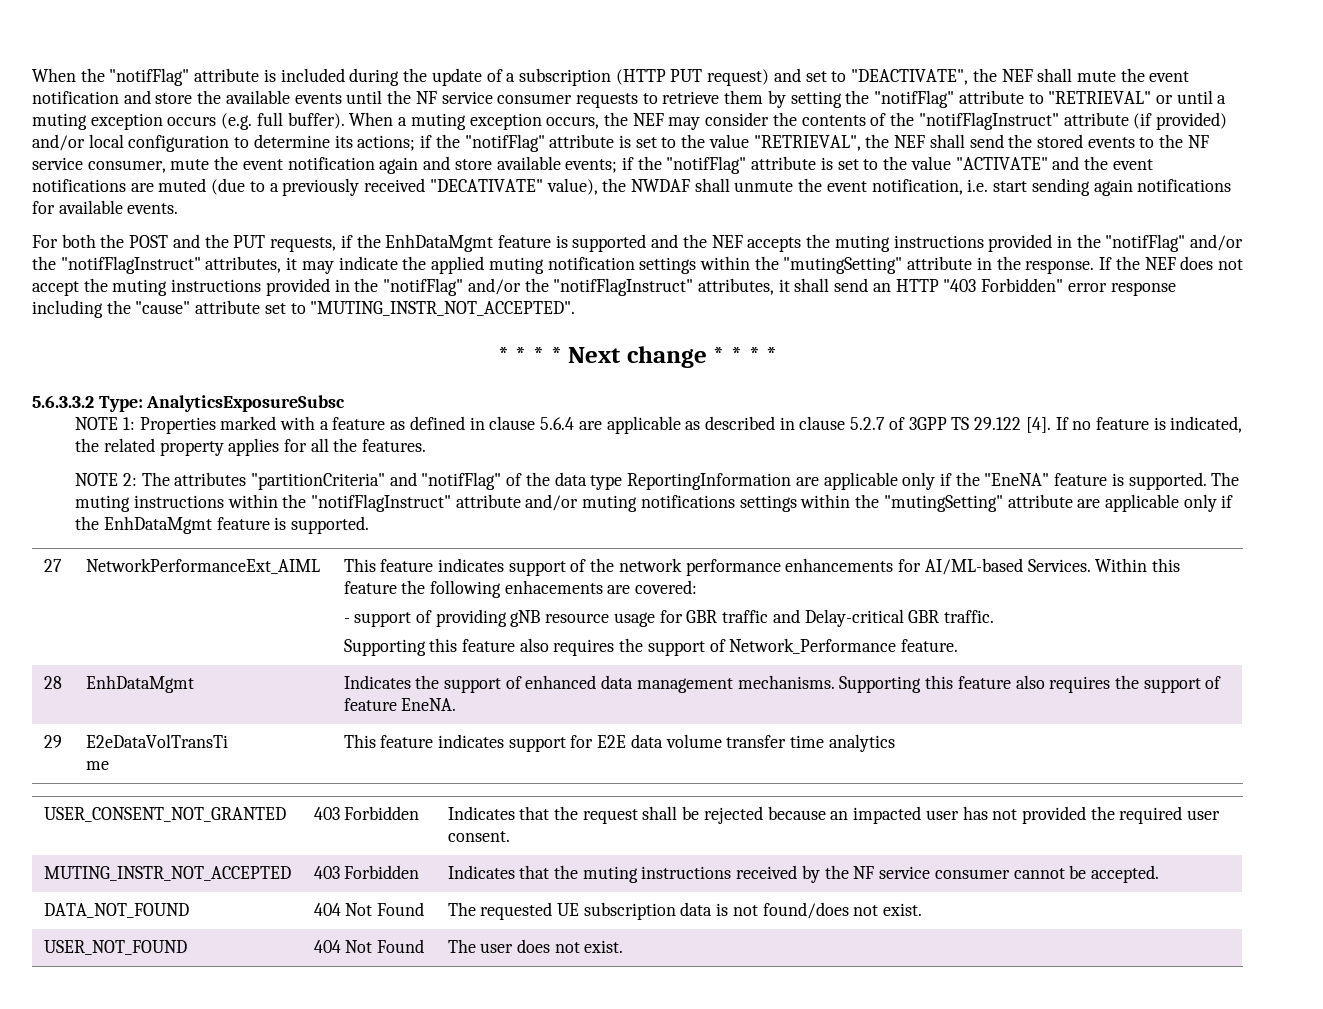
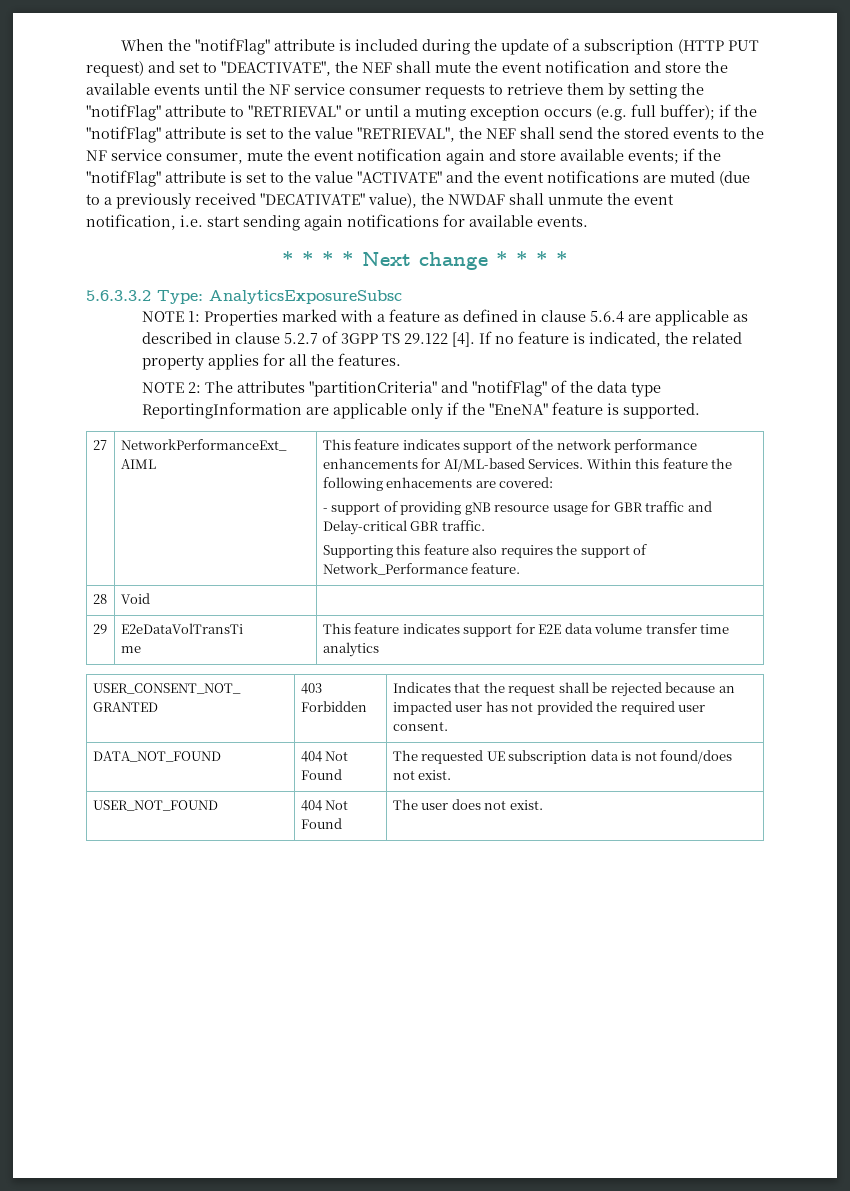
[287,112,1227,130] [32,134,416,152] buffer). When a muting exception occurs, the NEF may consider the contents of the "notifFlagInstruct" attribute (if provided) and/or local configuration to determine its actions; -> [660,104,715,120] buffer);
[32,234,1244,252] [32,256,1243,274] [32,278,1176,296] [32,300,576,318] // For both the POST and the PUT requests, if the EnhDataMgmt feature is supported and the NEF accepts the muting instructions provided in the "notifFlag" and/or the "notifFlagInstruct" attributes, it may indicate the applied muting notification settings within the "mutingSetting" attribute in the response. If the NEF does not accept the muting instructions provided in the "notifFlag" and/or the "notifFlagInstruct" attributes, it shall send an HTTP "403 Forbidden" error response including the "cause" attribute set to "MUTING_INSTR_NOT_ACCEPTED". -> (588, 221) none
[1211,472,1240,486] [75,494,1234,512] [75,516,370,534] The muting instructions within the "notifFlagInstruct" attribute and/or muting notifications settings within the "mutingSetting" attribute are applicable only if the EnhDataMgmt feature is supported. -> (700, 411) none
[85,675,194,693] [343,675,1222,693] [343,698,457,711] EnhDataMgmt | Indicates the support of enhanced data management mechanisms. Supporting this feature also requires the support of feature EneNA. -> [120,593,150,604] Void |
[43,866,291,881] [313,865,420,879] [447,865,1160,883] // MUTING_INSTR_NOT_ACCEPTED | 403 Forbidden | Indicates that the muting instructions received by the NF service consumer cannot be accepted. -> (448, 726) none

